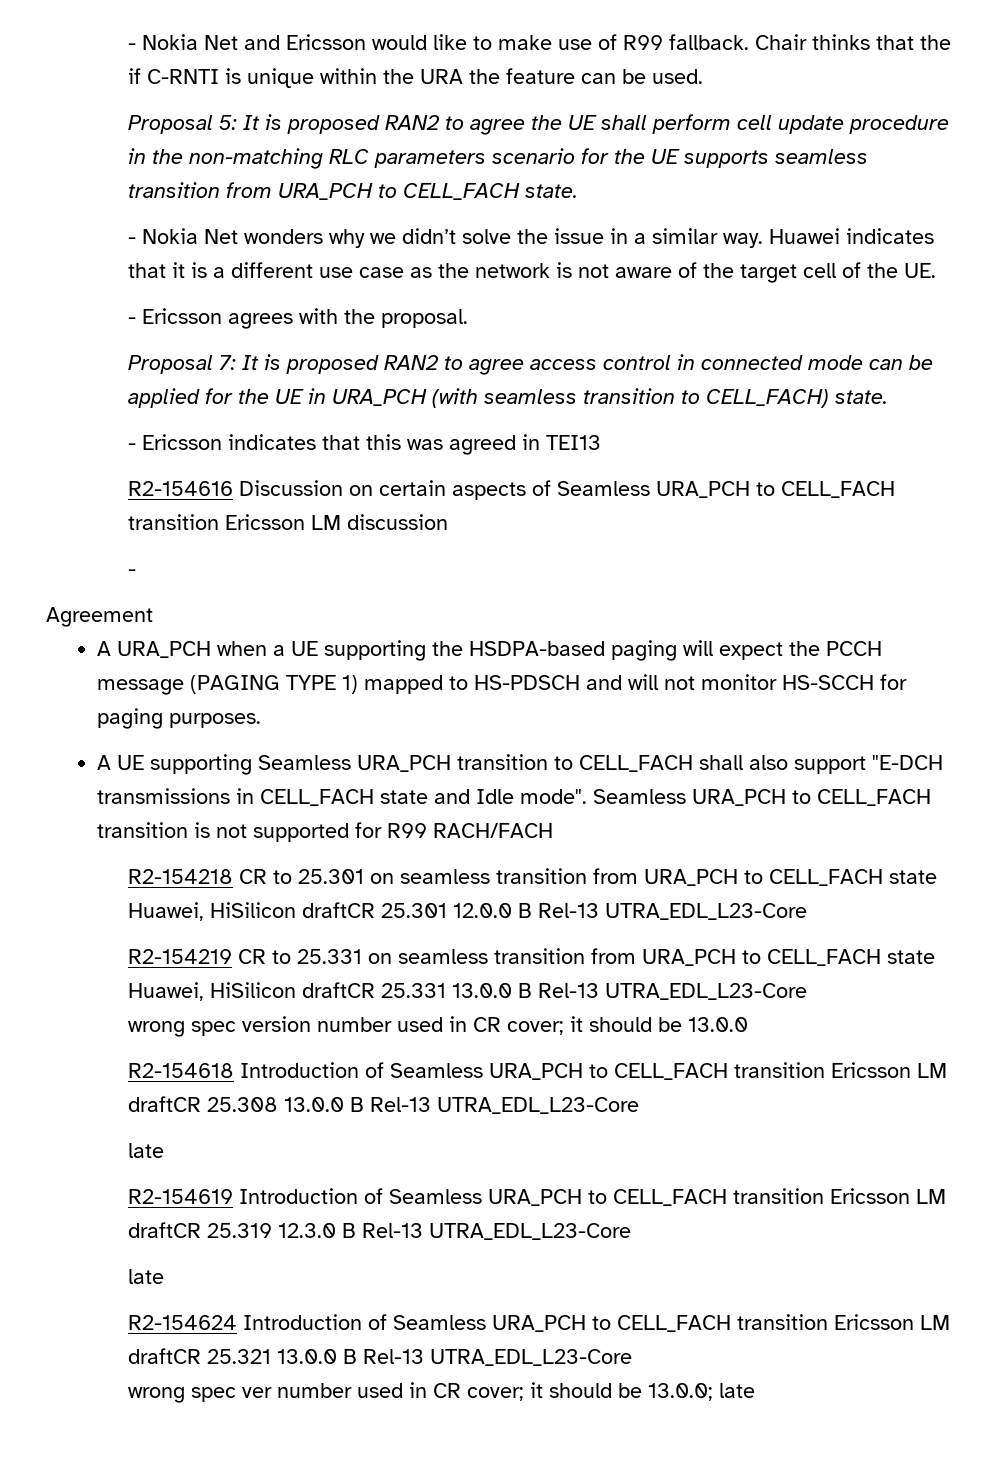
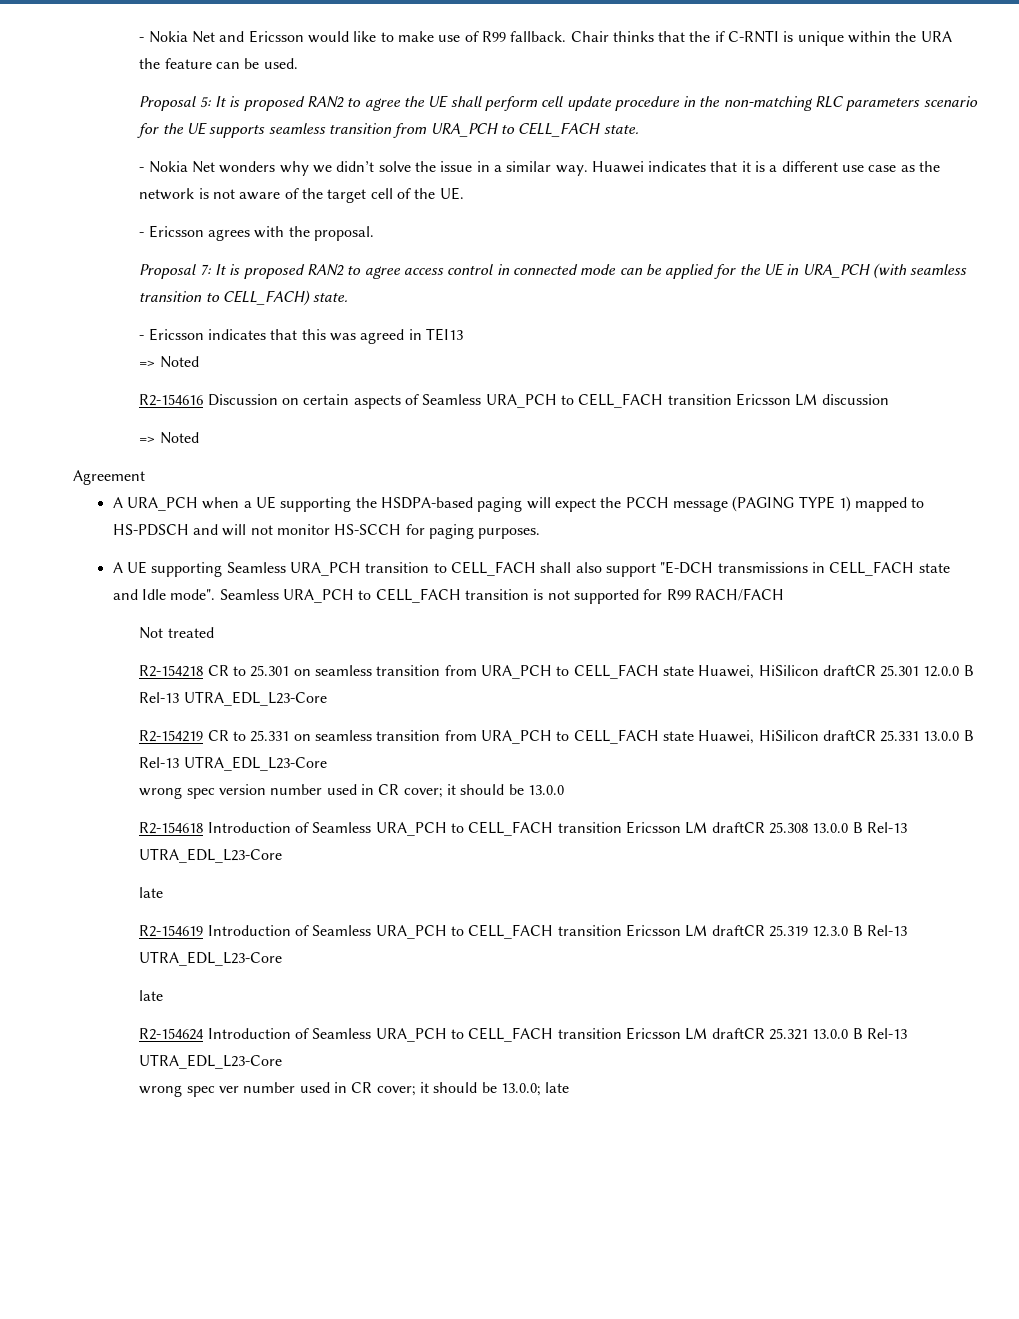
(601, 442) none -> [139,356,199,368] // => Noted
[127,569,136,576] - -> [139,432,199,444] => Noted
(554, 830) none -> [139,627,214,639] // Not treated

